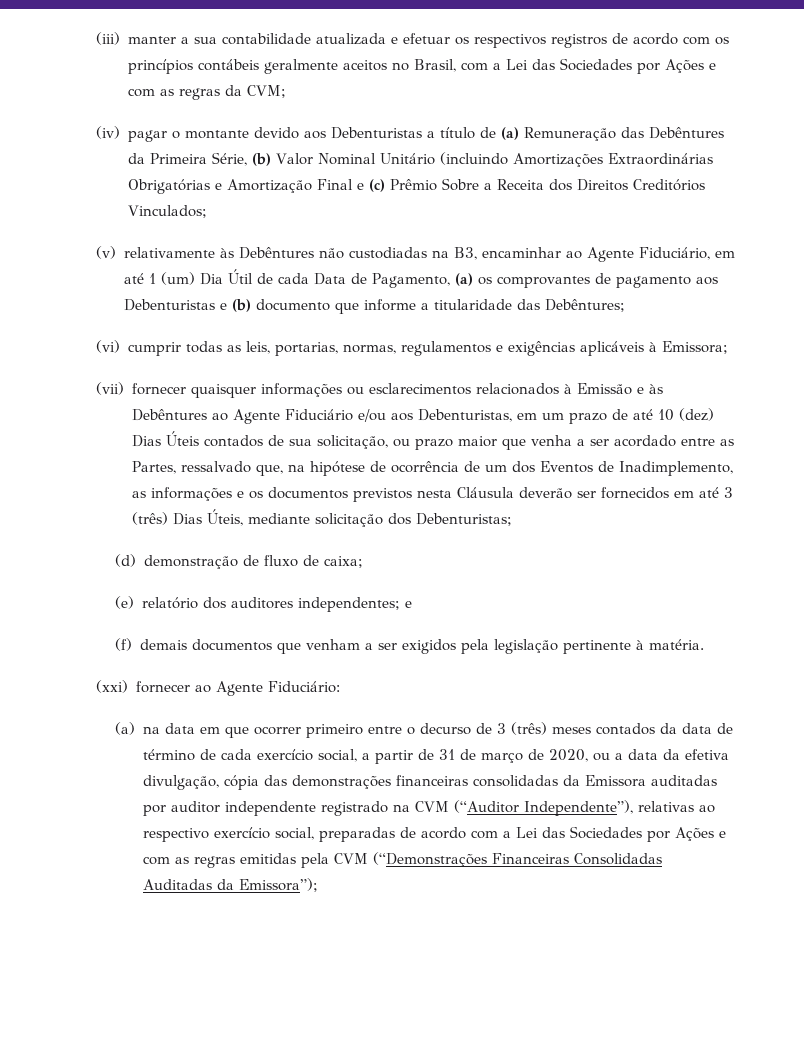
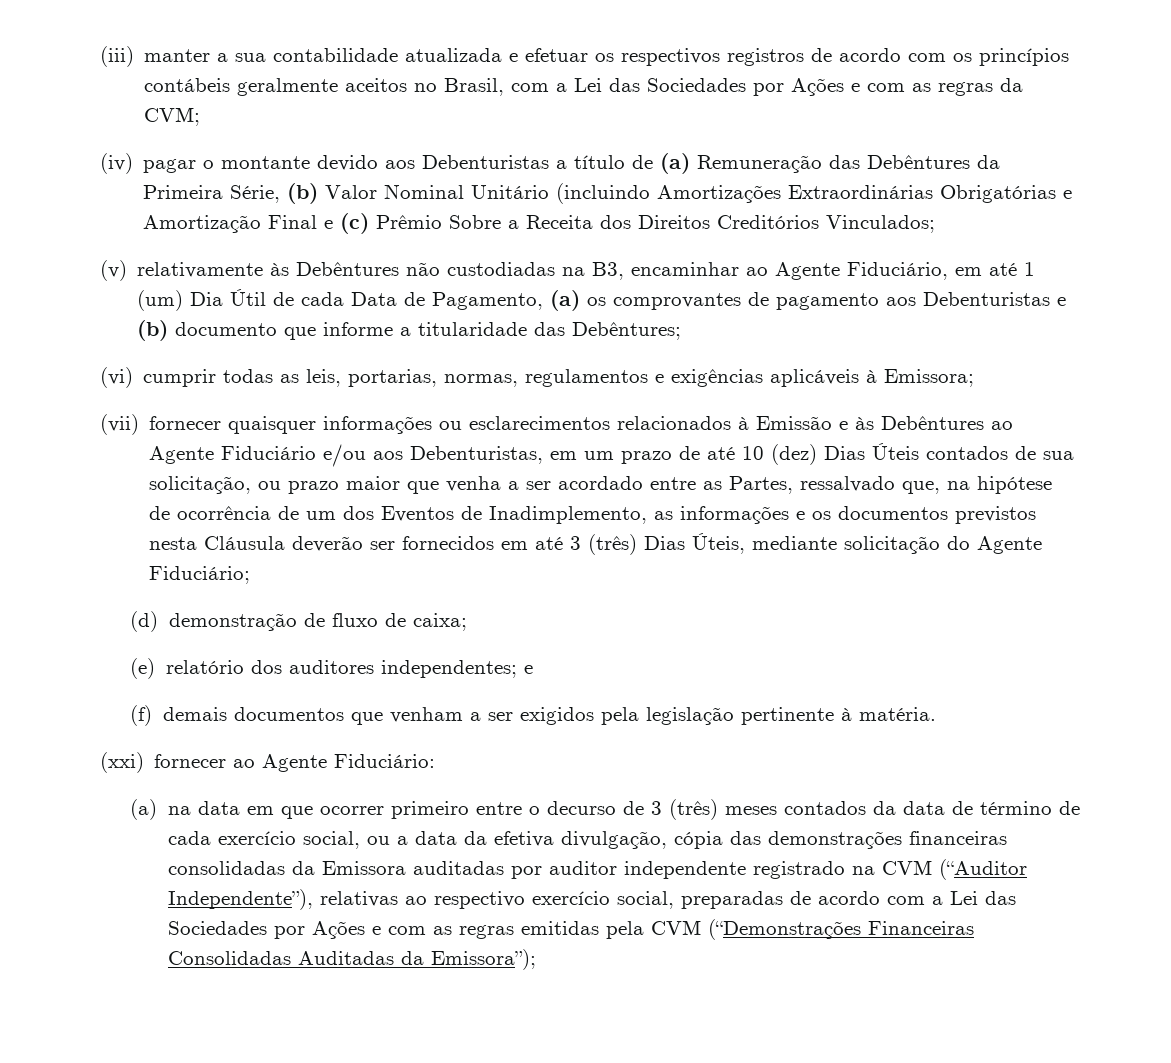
[387,513,512,526] dos Debenturistas; -> [947,536,1043,554] [149,566,251,584] do Agente Fiduciário;
[361,749,588,764] a partir de 31 de março de 2020, -> (360, 840) none

